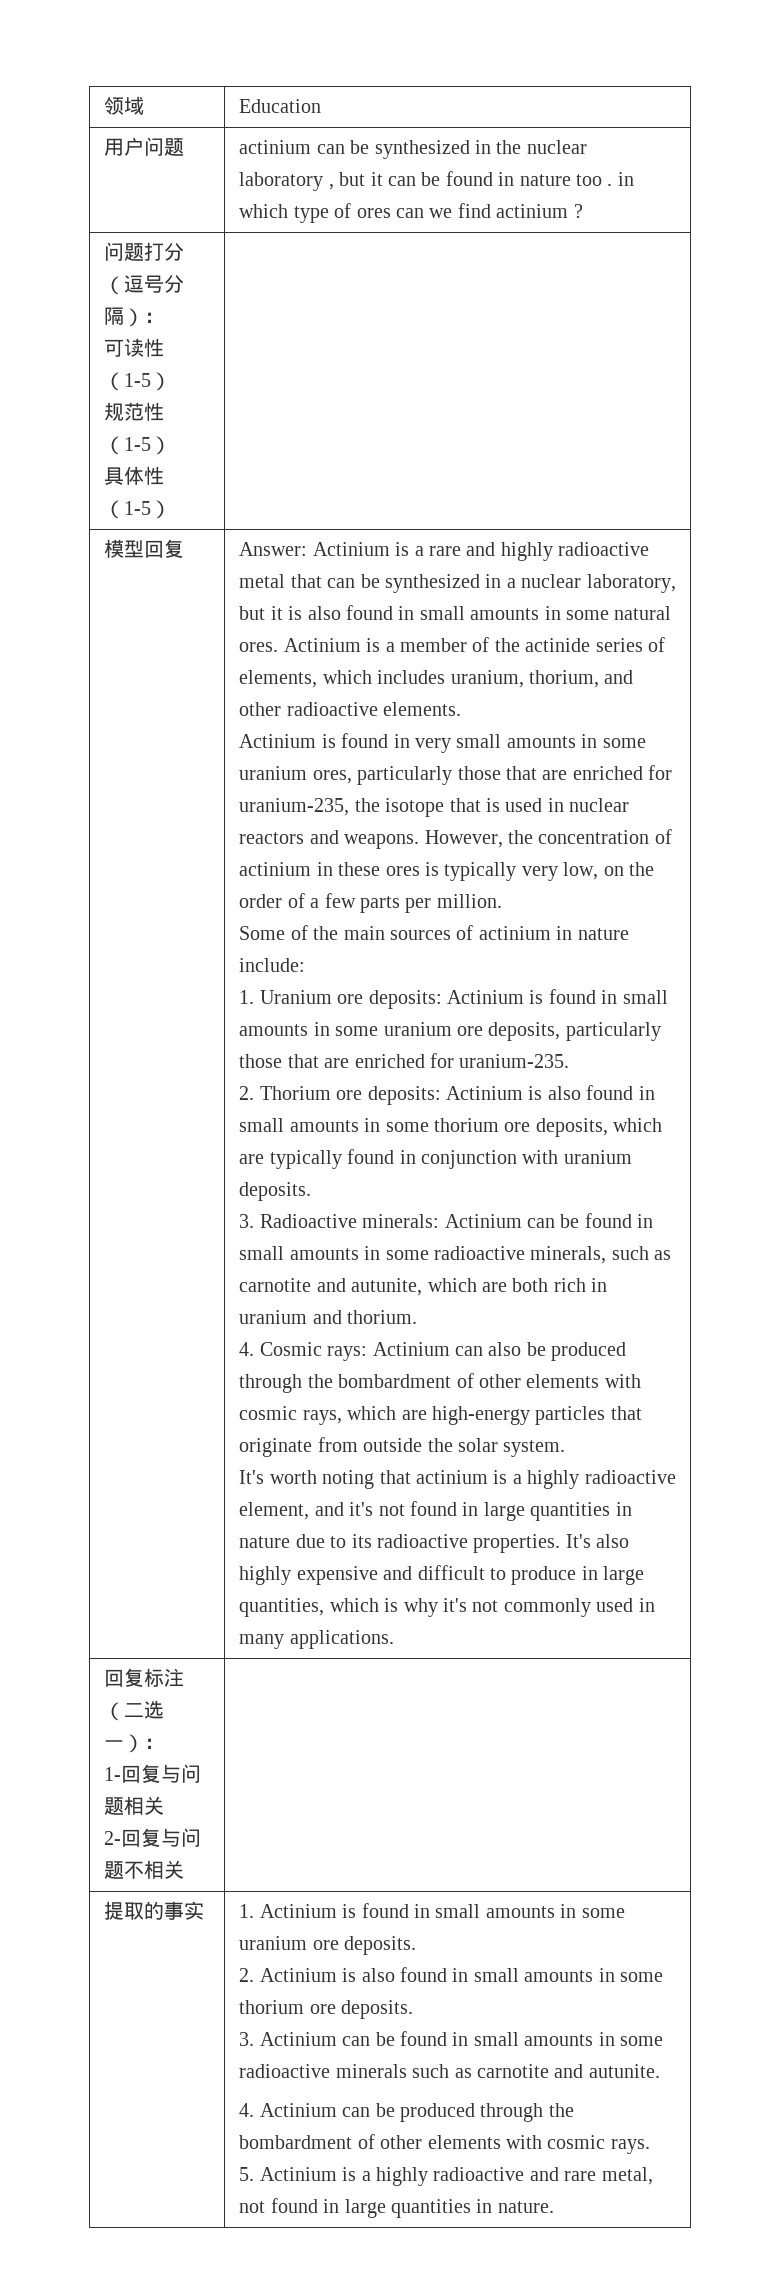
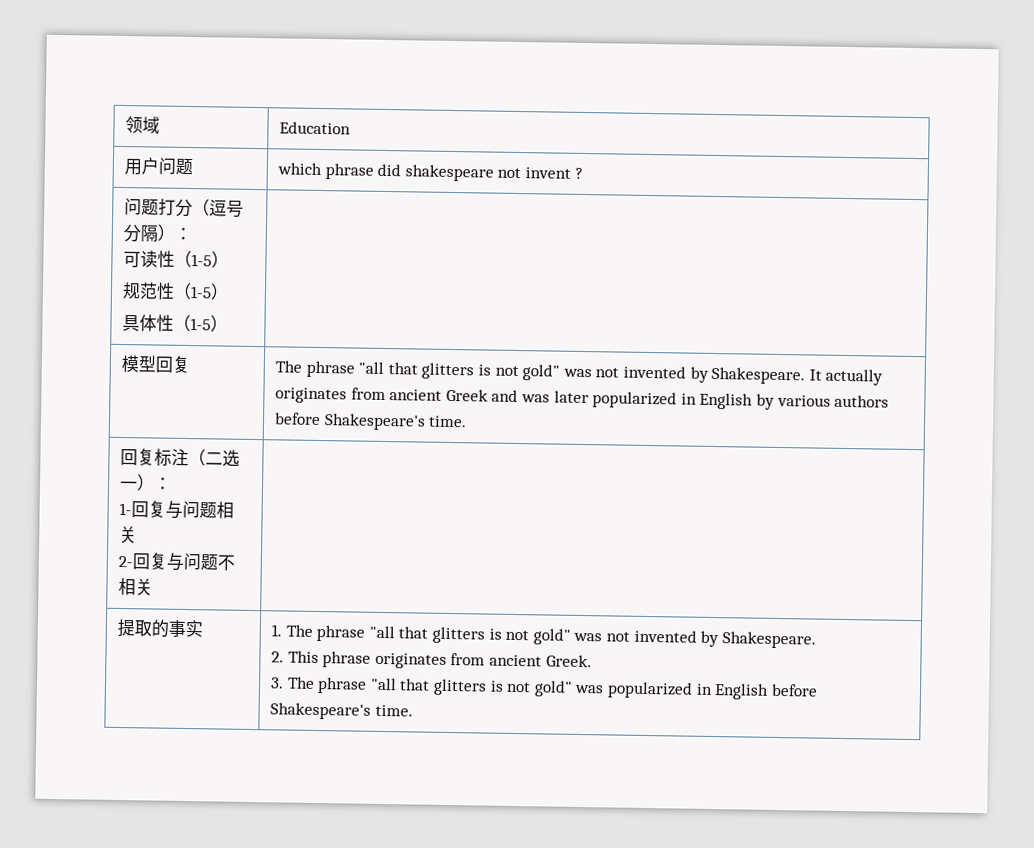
[239,140,587,159] [239,171,634,191] [239,203,569,223] actinium can be synthesized in the nuclear laboratory , but it can be found in nature too . in which type of ores can we find actinium -> [277,162,572,182] which phrase did shakespeare not invent
[239,542,650,561] [239,574,676,593] [239,605,672,620] [239,637,665,652] [239,670,634,688] [239,702,462,716] [239,733,646,753] [239,765,673,785] [239,798,630,817] [239,829,672,849] [239,862,654,881] [239,893,502,913] [239,925,629,940] [239,958,306,972] [239,989,668,1009] [239,1022,661,1041] [239,1053,570,1068] [239,1085,655,1105] [239,1118,663,1137] [239,1149,632,1169] [239,1182,312,1201] [239,1213,654,1228] [239,1246,672,1264] [239,1278,608,1296] [239,1310,418,1324] [239,1342,627,1361] [239,1373,641,1393] [239,1406,642,1425] [239,1437,566,1457] [239,1470,676,1489] [239,1501,632,1521] [239,1534,630,1553] [239,1565,645,1585] [239,1598,655,1617] [239,1630,394,1649] Answer: Actinium is a rare and highly radioactive metal that can be synthesized in a nuclear laboratory, but it is also found in small amounts in some natural ores. Actinium is a member of the actinide series of elements, which includes uranium, thorium, and other radioactive elements. // Actinium is found in very small amounts in some uranium ores, particularly those that are enriched for uranium-235, the isotope that is used in nuclear reactors and weapons. However, the concentration of actinium in these ores is typically very low, on the order of a few parts per million. // Some of the main sources of actinium in nature include: // 1. Uranium ore deposits: Actinium is found in small amounts in some uranium ore deposits, particularly those that are enriched for uranium-235. // 2. Thorium ore deposits: Actinium is also found in small amounts in some thorium ore deposits, which are typically found in conjunction with uranium deposits. // 3. Radioactive minerals: Actinium can be found in small amounts in some radioactive minerals, such as carnotite and autunite, which are both rich in uranium and thorium. // 4. Cosmic rays: Actinium can also be produced through the bombardment of other elements with cosmic rays, which are high-energy particles that originate from outside the solar system. // It's worth noting that actinium is a highly radioactive element, and it's not found in large quantities in nature due to its radioactive properties. It's also highly expensive and difficult to produce in large quantities, which is why it's not commonly used in many applications. -> [275,360,884,386] [275,387,890,410] [274,412,468,431] The phrase "all that glitters is not gold" was not invented by Shakespeare. It actually originates from ancient Greek and was later popularized in English by various authors before Shakespeare's time.
[259,1903,625,1918] [239,1936,417,1955] [239,1967,663,1982] [239,2000,414,2019] [239,2031,663,2046] [239,2064,660,2078] [239,2103,574,2122] [239,2134,650,2154] [239,2167,653,2186] [239,2198,554,2218] Actinium is found in small amounts in some uranium ore deposits. // 2. Actinium is also found in small amounts in some thorium ore deposits. // 3. Actinium can be found in small amounts in some radioactive minerals such as carnotite and autunite. // 4. Actinium can be produced through the bombardment of other elements with cosmic rays. // 5. Actinium is a highly radioactive and rare metal, not found in large quantities in nature. -> [285,624,816,649] [271,650,592,669] [270,676,818,700] [270,702,413,720] The phrase "all that glitters is not gold" was not invented by Shakespeare. // 2. This phrase originates from ancient Greek. // 3. The phrase "all that glitters is not gold" was popularized in English before Shakespeare's time.

